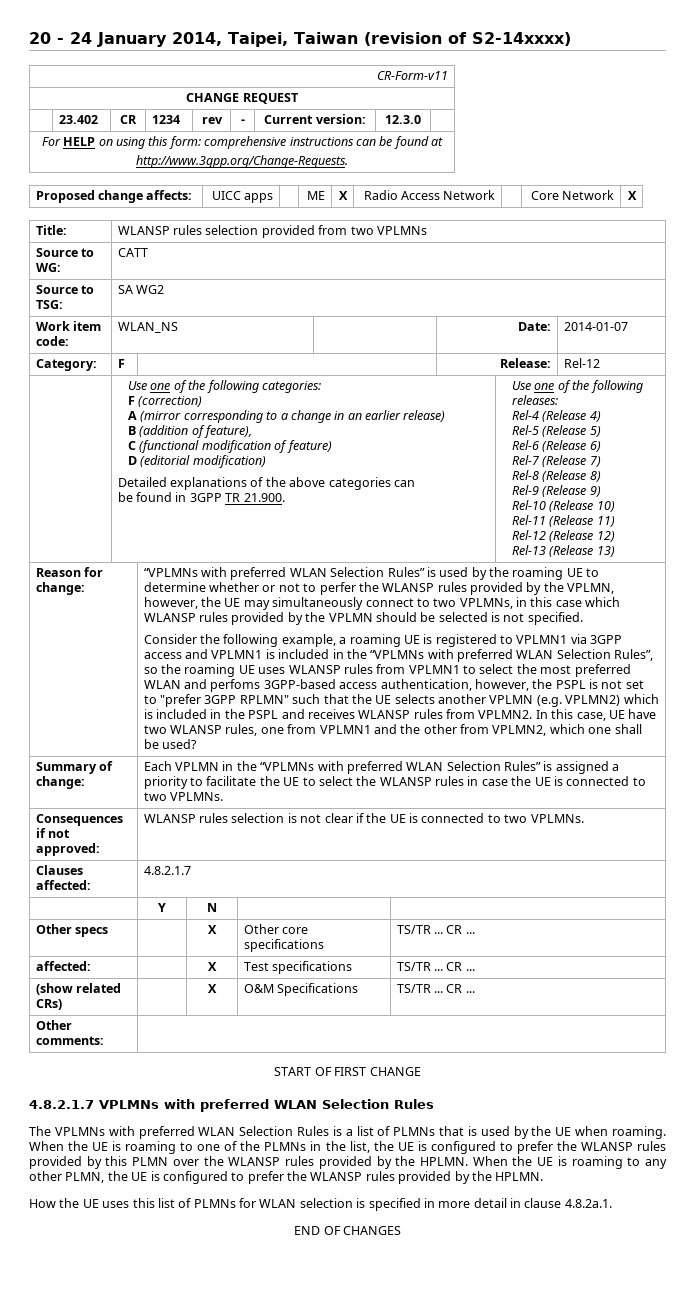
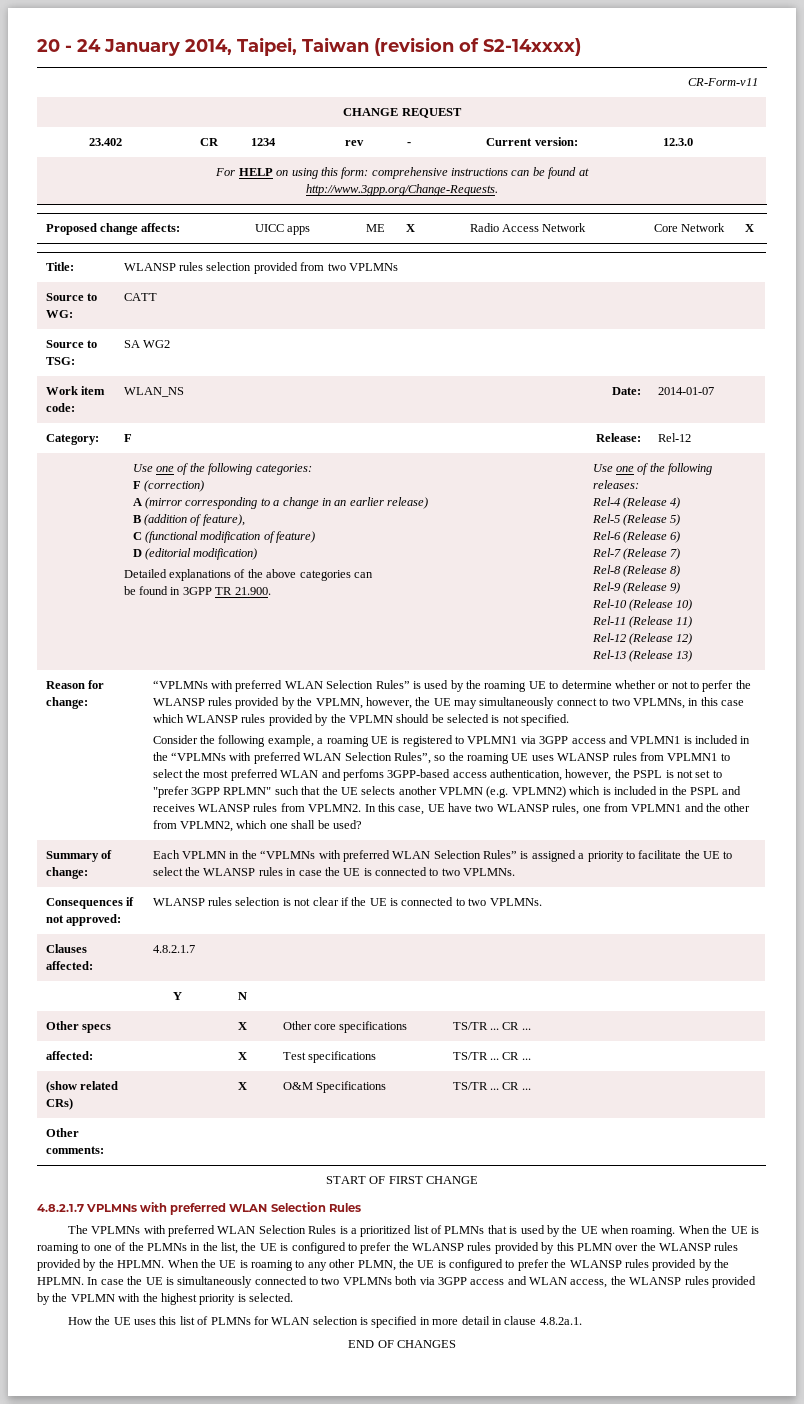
(353, 1132) none -> [360,1225,412,1237] prioritized
(544, 1176) none -> [87,1276,756,1288] [37,1293,293,1305] In case the UE is simultaneously connected to two VPLMNs both via 3GPP access and WLAN access, the WLANSP rules provided by the VPLMN with the highest priority is selected.

